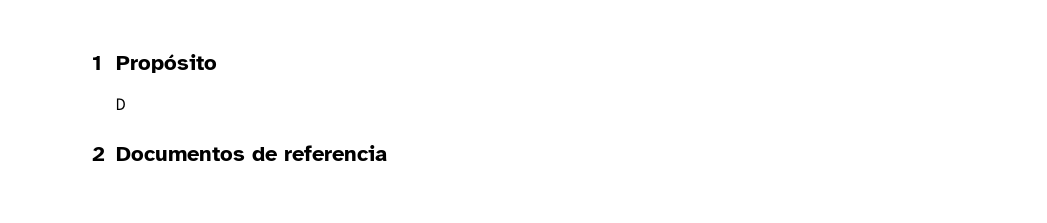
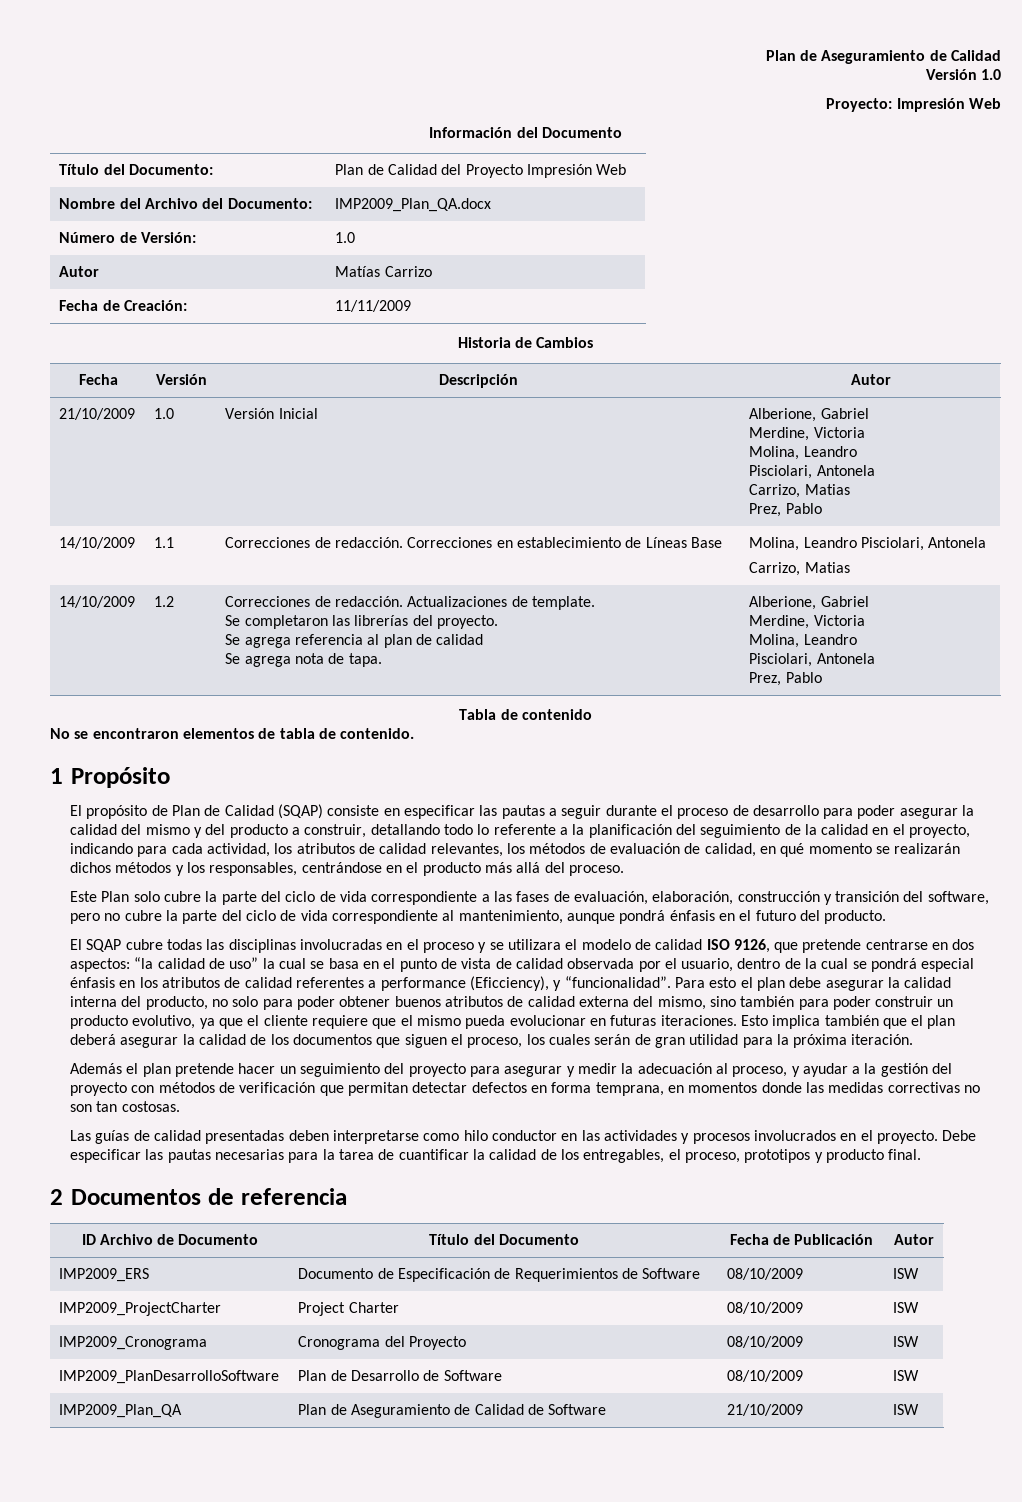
[92,54,217,73] [115,98,126,110] [92,145,387,161] 1 Propósito // D // 2 Documentos de referencia -> [765,50,1002,64] [925,69,1002,80] [826,98,1002,112] [429,127,622,138] [59,164,213,175] [335,164,627,178] [59,198,312,209] [335,198,492,212] [59,232,196,243] [335,232,356,243] [59,266,100,277] [335,266,432,277] [59,300,187,311] [335,300,412,312] [457,337,594,348] [78,374,118,385] [155,374,207,385] [439,374,518,388] [850,374,891,385] [59,408,136,420] [154,408,175,419] [225,408,318,419] [749,408,869,422] [749,427,865,441] [749,446,857,460] [749,465,875,479] [749,484,850,498] [749,503,822,517] [59,537,136,549] [154,537,175,548] [225,537,722,548] [749,537,987,551] [749,562,850,576] [59,596,136,608] [154,596,175,607] [225,596,595,610] [225,615,498,629] [225,634,484,648] [225,653,382,667] [749,596,869,610] [749,615,865,629] [749,634,857,648] [749,653,875,667] [749,672,822,686] [459,709,592,720] [50,728,415,739] [50,767,170,788] [70,804,975,819] [70,824,971,838] [70,843,961,857] [70,862,624,876] [70,891,989,905] [70,910,887,924] [70,939,975,953] [70,957,975,972] [70,976,952,991] [70,996,954,1010] [70,1015,956,1029] [70,1034,914,1048] [70,1063,953,1077] [70,1082,980,1096] [70,1101,180,1112] [70,1130,977,1144] [70,1149,922,1163] [50,1188,347,1205] [81,1234,259,1245] [429,1234,579,1245] [729,1234,874,1245] [894,1234,934,1245] [59,1268,150,1282] [298,1268,701,1282] [727,1268,804,1280] [893,1268,920,1279] [59,1302,222,1316] [298,1302,399,1316] [727,1302,804,1314] [893,1302,920,1313] [59,1336,208,1350] [298,1336,466,1350] [727,1336,804,1348] [893,1336,920,1347] [59,1370,280,1384] [298,1370,502,1381] [727,1370,804,1382] [893,1370,920,1381] [59,1404,183,1418] [298,1404,607,1418] [727,1404,804,1416] [893,1404,920,1415] Plan de Aseguramiento de Calidad // Versión 1.0 // Proyecto: Impresión Web // Información del Documento // Título del Documento: | Plan de Calidad del Proyecto Impresión Web // Nombre del Archivo del Documento: | IMP2009_Plan_QA.docx // Número de Versión: | 1.0 // Autor | Matías Carrizo // Fecha de Creación: | 11/11/2009 // Historia de Cambios // Fecha | Versión | Descripción | Autor // 21/10/2009 | 1.0 | Versión Inicial | Alberione, Gabriel // Merdine, Victoria // Molina, Leandro // Pisciolari, Antonela // Carrizo, Matias // Prez, Pablo // 14/10/2009 | 1.1 | Correcciones de redacción. Correcciones en establecimiento de Líneas Base | Molina, Leandro Pisciolari, Antonela // Carrizo, Matias // 14/10/2009 | 1.2 | Correcciones de redacción. Actualizaciones de template. // Se completaron las librerías del proyecto. // Se agrega referencia al plan de calidad // Se agrega nota de tapa. | Alberione, Gabriel // Merdine, Victoria // Molina, Leandro // Pisciolari, Antonela // Prez, Pablo // Tabla de contenido // No se encontraron elementos de tabla de contenido. // 1 Propósito // El propósito de Plan de Calidad (SQAP) consiste en especificar las pautas a seguir durante el proceso de desarrollo para poder asegurar la calidad del mismo y del producto a construir, detallando todo lo referente a la planificación del seguimiento de la calidad en el proyecto, indicando para cada actividad, los atributos de calidad relevantes, los métodos de evaluación de calidad, en qué momento se realizarán dichos métodos y los responsables, centrándose en el producto más allá del proceso. // Este Plan solo cubre la parte del ciclo de vida correspondiente a las fases de evaluación, elaboración, construcción y transición del software, pero no cubre la parte del ciclo de vida correspondiente al mantenimiento, aunque pondrá énfasis en el futuro del producto. // El SQAP cubre todas las disciplinas involucradas en el proceso y se utilizara el modelo de calidad ISO 9126, que pretende centrarse en dos aspectos: “la calidad de uso” la cual se basa en el punto de vista de calidad observada por el usuario, dentro de la cual se pondrá especial énfasis en los atributos de calidad referentes a performance (Eficciency), y “funcionalidad”. Para esto el plan debe asegurar la calidad interna del producto, no solo para poder obtener buenos atributos de calidad externa del mismo, sino también para poder construir un producto evolutivo, ya que el cliente requiere que el mismo pueda evolucionar en futuras iteraciones. Esto implica también que el plan deberá asegurar la calidad de los documentos que siguen el proceso, los cuales serán de gran utilidad para la próxima iteración. // Además el plan pretende hacer un seguimiento del proyecto para asegurar y medir la adecuación al proceso, y ayudar a la gestión del proyecto con métodos de verificación que permitan detectar defectos en forma temprana, en momentos donde las medidas correctivas no son tan costosas. // Las guías de calidad presentadas deben interpretarse como hilo conductor en las actividades y procesos involucrados en el proyecto. Debe especificar las pautas necesarias para la tarea de cuantificar la calidad de los entregables, el proceso, prototipos y producto final. // 2 Documentos de referencia // ID Archivo de Documento | Título del Documento | Fecha de Publicación | Autor // IMP2009_ERS | Documento de Especificación de Requerimientos de Software | 08/10/2009 | ISW // IMP2009_ProjectCharter | Project Charter | 08/10/2009 | ISW // IMP2009_Cronograma | Cronograma del Proyecto | 08/10/2009 | ISW // IMP2009_PlanDesarrolloSoftware | Plan de Desarrollo de Software | 08/10/2009 | ISW // IMP2009_Plan_QA | Plan de Aseguramiento de Calidad de Software | 21/10/2009 | ISW

